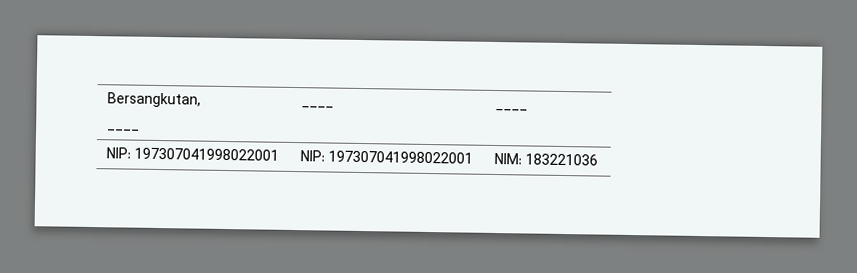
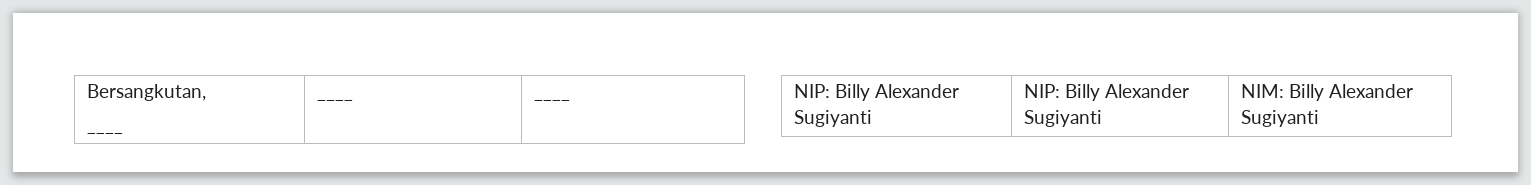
[134,147,280,161] [300,150,474,164] [494,152,599,166] 197307041998022001 | NIP: 197307041998022001 | NIM: 183221036 -> [835,84,960,101] [794,110,873,127] [1024,84,1190,101] [1024,110,1103,127] [1241,84,1414,101] [1241,110,1320,127] Billy Alexander Sugiyanti | NIP: Billy Alexander Sugiyanti | NIM: Billy Alexander Sugiyanti

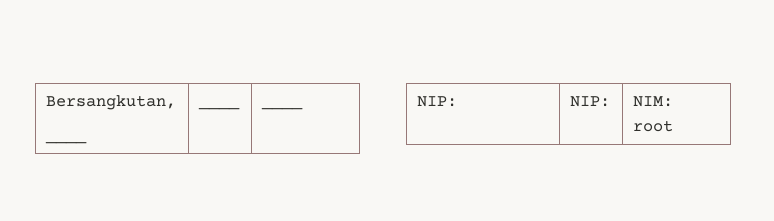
[835,84,960,101] [794,110,873,127] [1024,84,1190,101] [1024,110,1103,127] [1241,84,1414,101] [1241,110,1320,127] Billy Alexander Sugiyanti | NIP: Billy Alexander Sugiyanti | NIM: Billy Alexander Sugiyanti -> [570,96,611,107] [633,96,674,107] [633,120,674,132] | NIP: | NIM: root

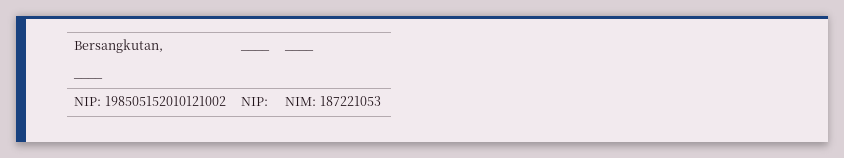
(458, 101) none -> [104,96,226,106] 198505152010121002
[633,120,674,132] root -> [319,96,381,106] 187221053

